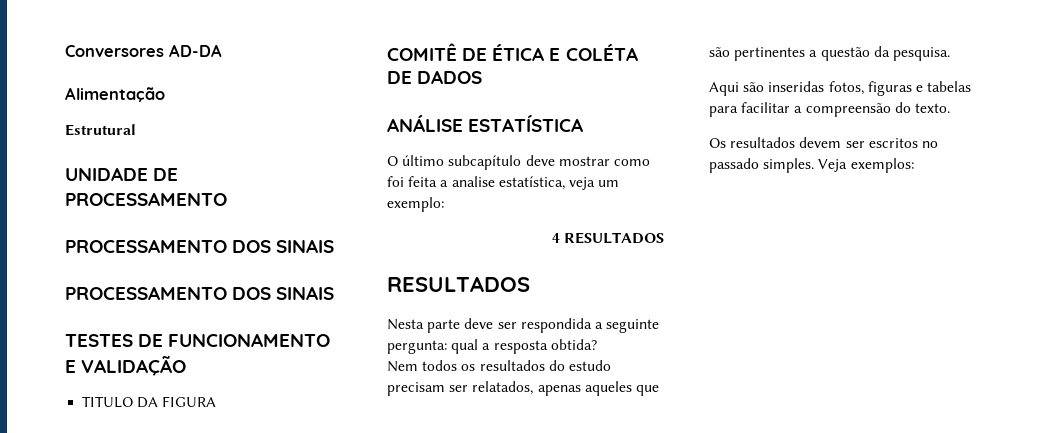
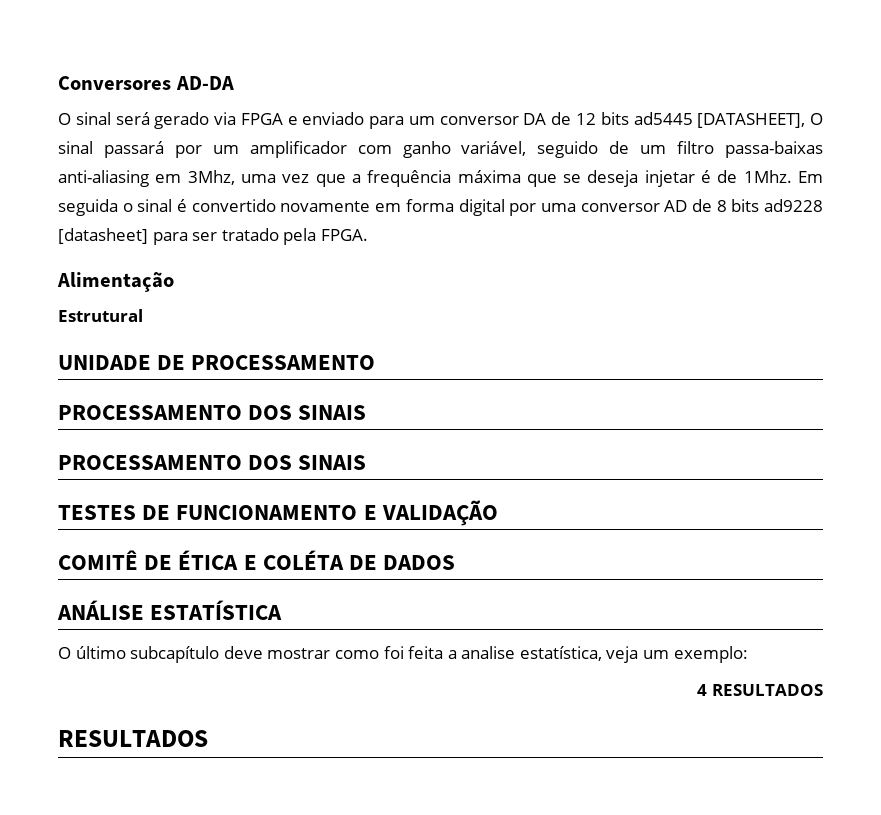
(222, 50) none -> [58,112,823,129] [58,141,823,158] [58,170,823,187] [58,199,823,216] [58,228,368,245] // O sinal será gerado via FPGA e enviado para um conversor DA de 12 bits ad5445 [DATASHEET], O sinal passará por um amplificador com ganho variável, seguido de um filtro passa-baixas anti-aliasing em 3Mhz, uma vez que a frequência máxima que se deseja injetar é de 1Mhz. Em seguida o sinal é convertido novamente em forma digital por uma conversor AD de 8 bits ad9228 [datasheet] para ser tratado pela FPGA.
[82,396,217,408] // TITULO DA FIGURA -> (498, 513) none
[387,318,660,333] [387,339,597,354] [387,360,611,372] [387,381,659,396] [709,46,950,61] [709,81,972,96] [709,102,950,117] [709,137,938,148] [709,158,914,173] // Nesta parte deve ser respondida a seguinte pergunta: qual a resposta obtida? // Nem todos os resultados do estudo precisam ser relatados, apenas aqueles que são pertinentes a questão da pesquisa. // Aqui são inseridas fotos, figuras e tabelas para facilitar a compreensão do texto. // Os resultados devem ser escritos no passado simples. Veja exemplos: -> (208, 738) none

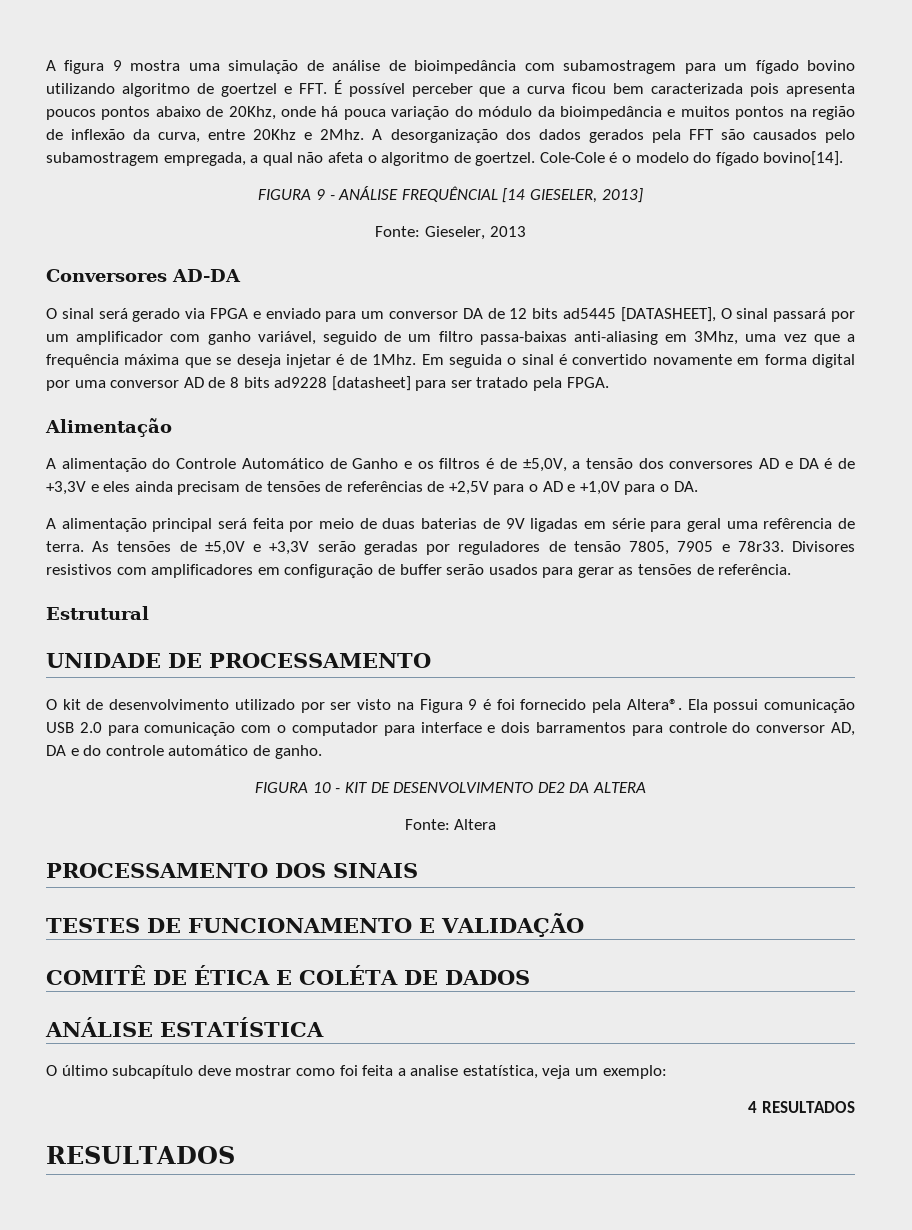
(58, 83) none -> [46,60,855,74] [46,80,855,97] [46,106,855,120] [46,129,855,143] [46,151,844,166] [258,186,643,203] [375,226,526,240] A figura 9 mostra uma simulação de análise de bioimpedância com subamostragem para um fígado bovino utilizando algoritmo de goertzel e FFT. É possível perceber que a curva ficou bem caracterizada pois apresenta poucos pontos abaixo de 20Khz, onde há pouca variação do módulo da bioimpedância e muitos pontos na região de inflexão da curva, entre 20Khz e 2Mhz. A desorganização dos dados gerados pela FFT são causados pelo subamostragem empregada, a qual não afeta o algoritmo de goertzel. Cole-Cole é o modelo do fígado bovino[14]. // FIGURA 9 - ANÁLISE FREQUÊNCIAL [14 GIESELER, 2013] // Fonte: Gieseler, 2013 //
[58,309,143,322] [58,355,376,370] [58,405,367,420] Estrutural // UNIDADE DE PROCESSAMENTO // PROCESSAMENTO DOS SINAIS -> [46,458,855,472] [46,481,698,495] [46,518,856,532] [46,541,856,555] [46,564,792,578] [46,606,149,620] [46,653,431,668] [46,699,855,713] [46,722,855,736] [46,745,322,759] [255,782,646,793] [404,819,497,830] A alimentação do Controle Automático de Ganho e os filtros é de ±5,0V, a tensão dos conversores AD e DA é de +3,3V e eles ainda precisam de tensões de referências de +2,5V para o AD e +1,0V para o DA. // A alimentação principal será feita por meio de duas baterias de 9V ligadas em série para geral uma refêrencia de terra. As tensões de ±5,0V e +3,3V serão geradas por reguladores de tensão 7805, 7905 e 78r33. Divisores resistivos com amplificadores em configuração de buffer serão usados para gerar as tensões de referência. // Estrutural // UNIDADE DE PROCESSAMENTO // O kit de desenvolvimento utilizado por ser visto na Figura 9 é foi fornecido pela Altera®. Ela possui comunicação USB 2.0 para comunicação com o computador para interface e dois barramentos para controle do conversor AD, DA e do controle automático de ganho. // FIGURA 10 - KIT DE DESENVOLVIMENTO DE2 DA ALTERA // Fonte: Altera

